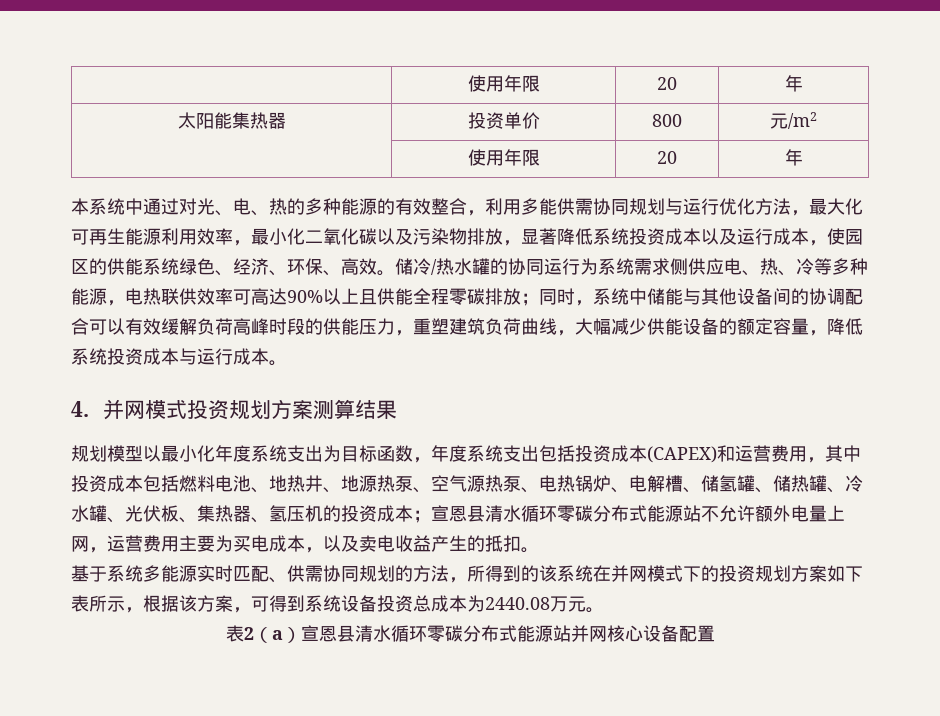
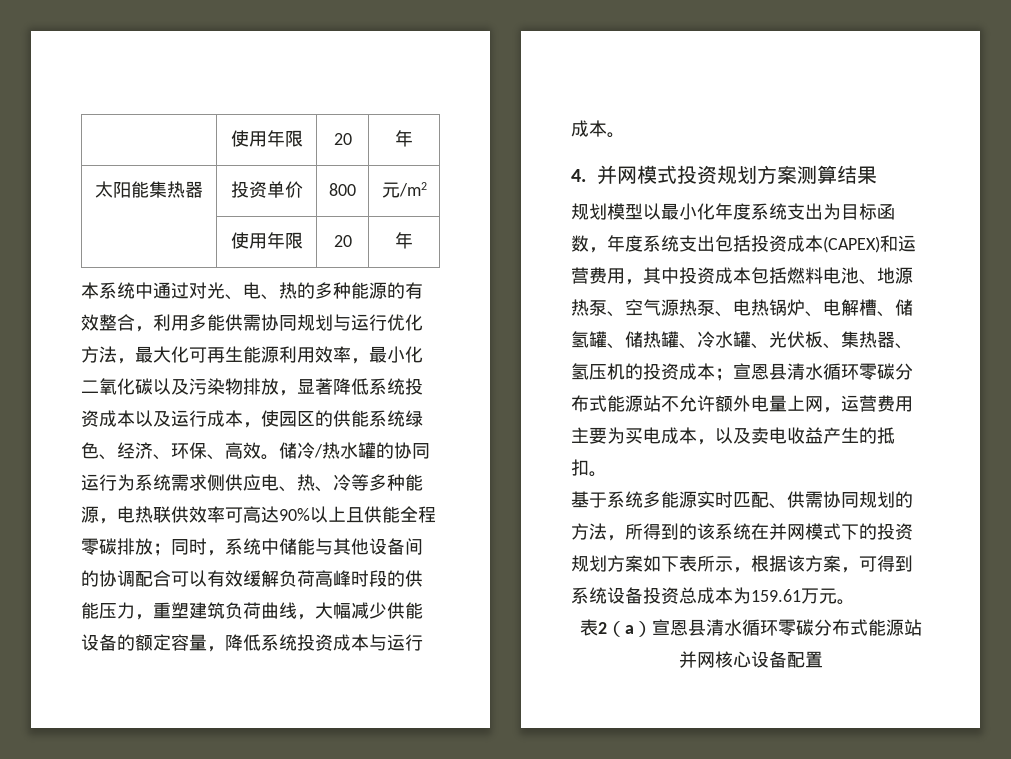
[287,475,359,493] 热井、地 -> (895, 275) none
[485,597,550,610] 2440.08 -> [751,589,801,602] 159.61

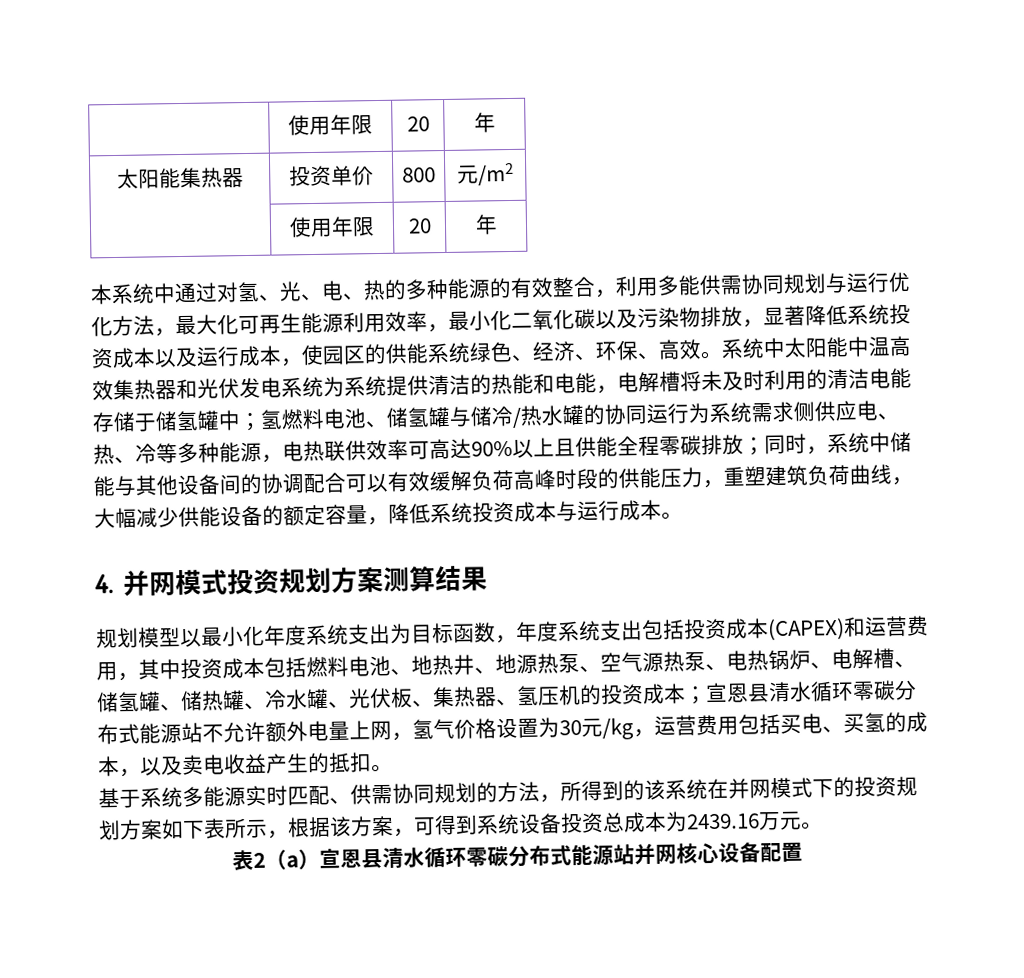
(207, 290) none -> [237,281,281,303] 氢、
(279, 457) none -> [721,335,912,359] [92,367,912,401] [92,406,472,433] 系统中太阳能中温高效集热器和光伏发电系统为系统提供清洁的热能和电能，电解槽将未及时利用的清洁电能存储于储氢罐中；氢燃料电池、储氢罐与
(895, 275) none -> [432,653,517,676] 热井、地
[841,395,913,412] [571,427,661,444] 运营费用主要为买电 -> [412,712,907,740] 氢气价格设置为30元/kg，运营费用包括买电、买氢的
[751,589,801,602] 159.61 -> [686,813,760,830] 2439.16

